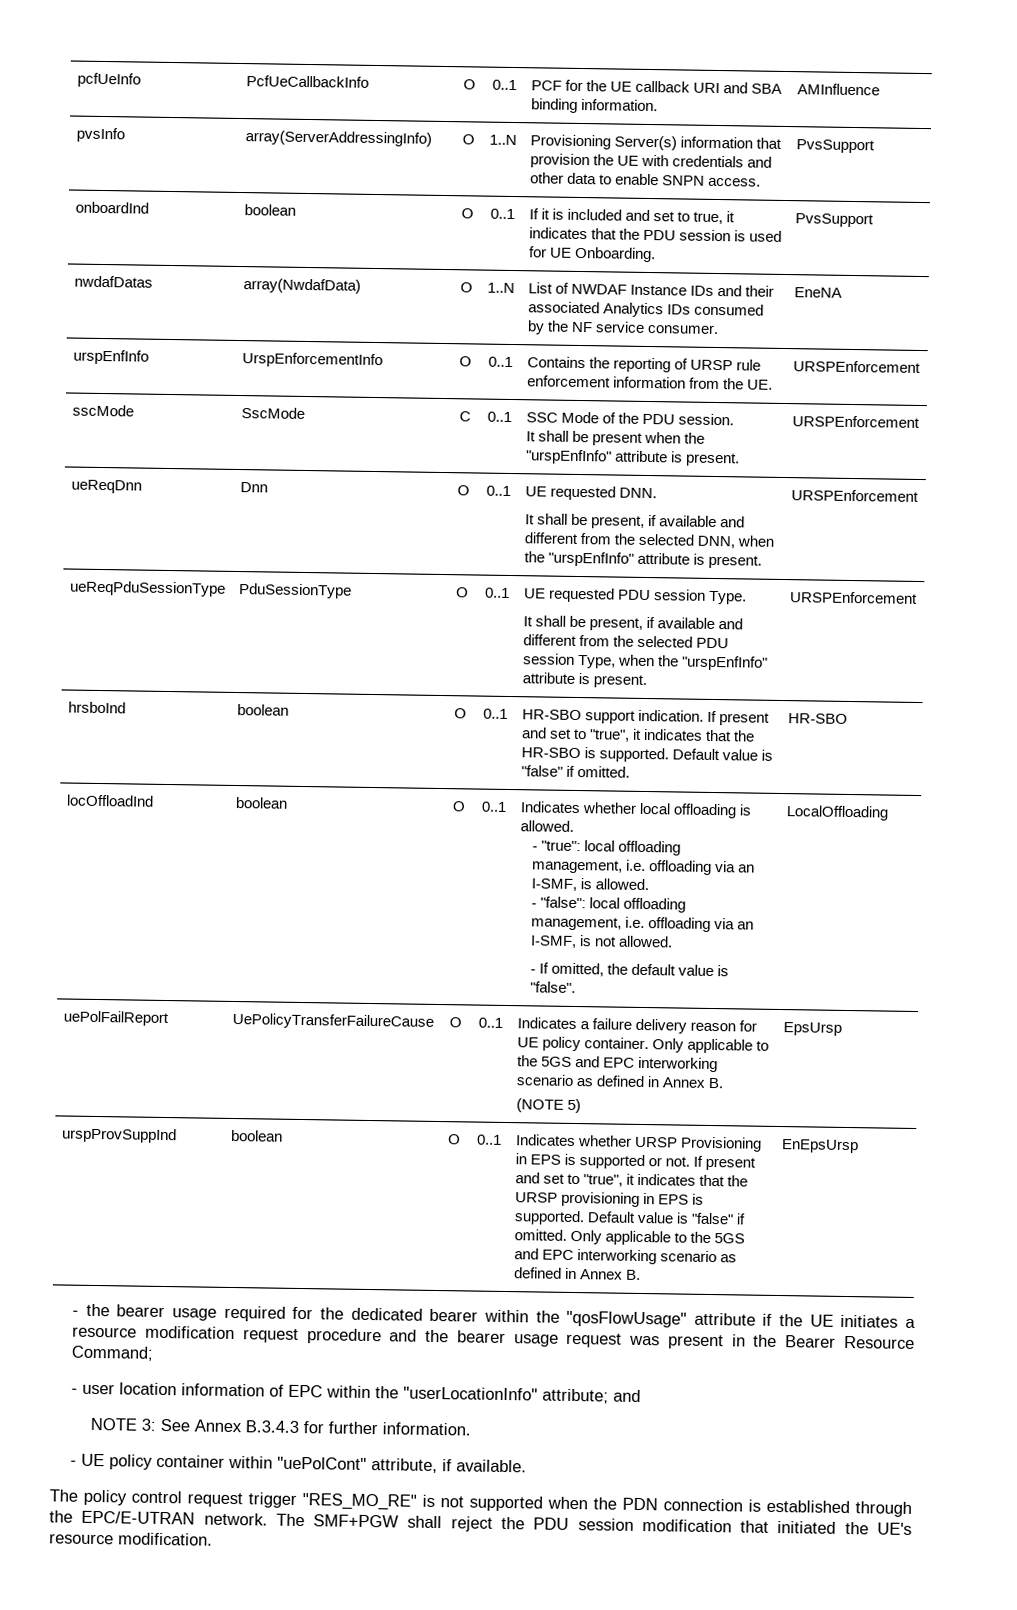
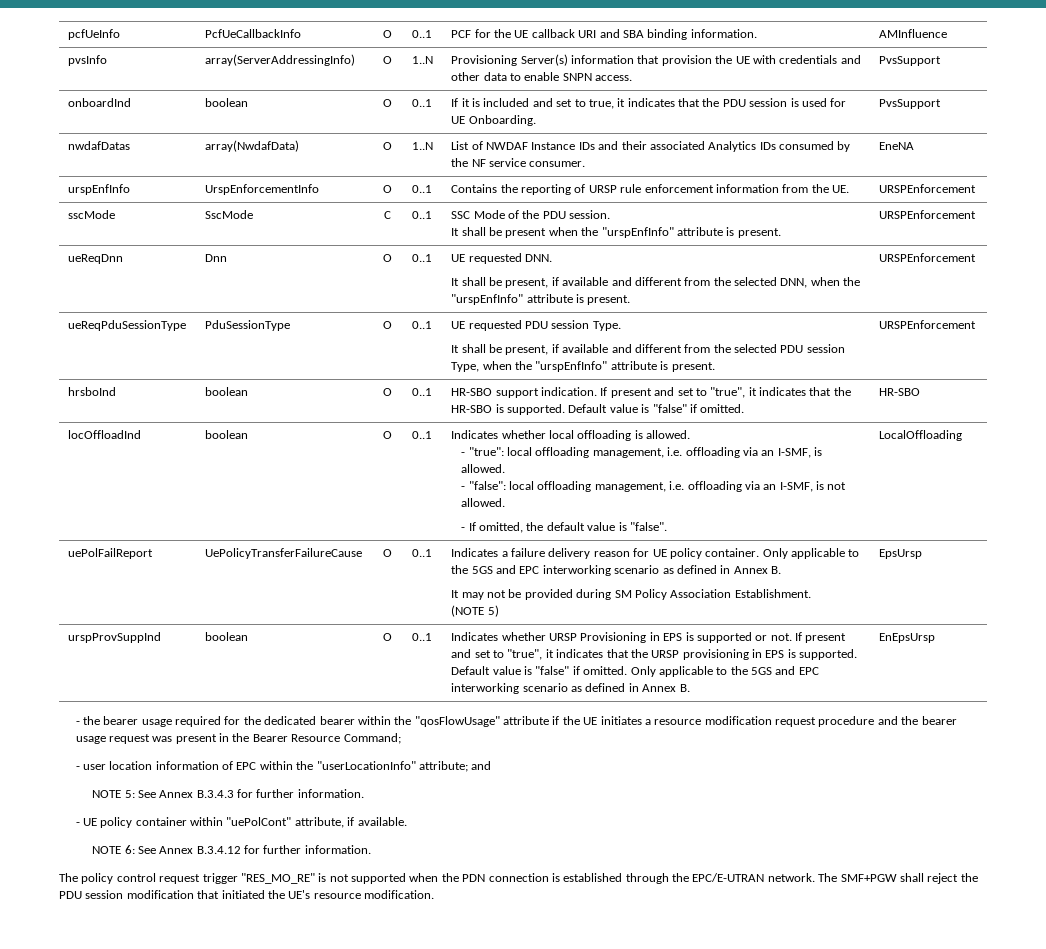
(725, 1083) none -> [451,589,811,600] // It may not be provided during SM Policy Association Establishment.
[141,1418,157,1431] 3: -> [124,790,135,798] 5:
(528, 1466) none -> [92,845,371,854] // NOTE 6: See Annex B.3.4.12 for further information.

